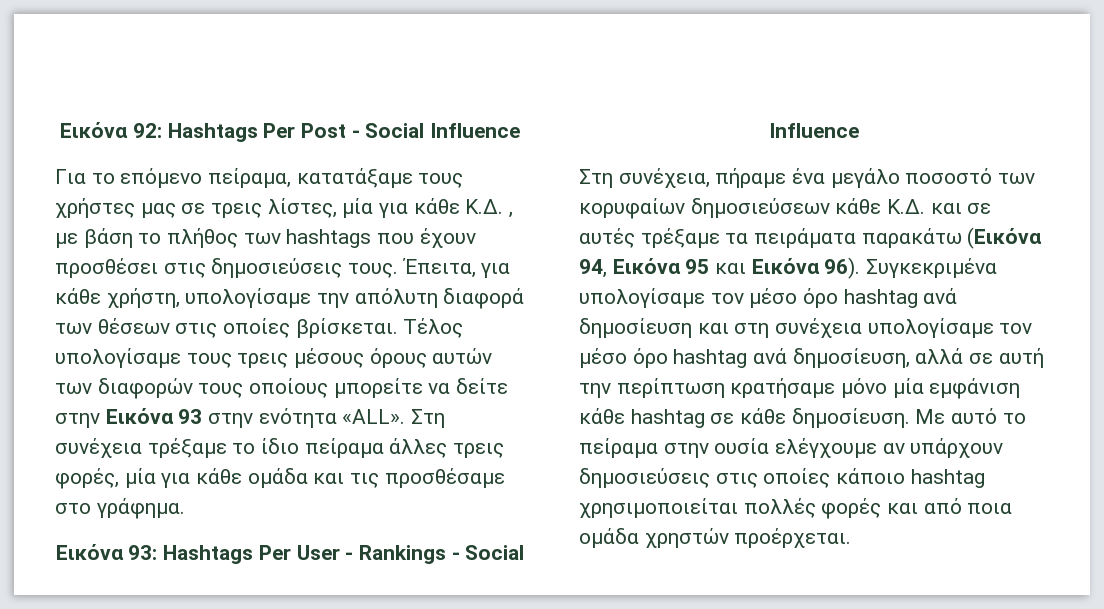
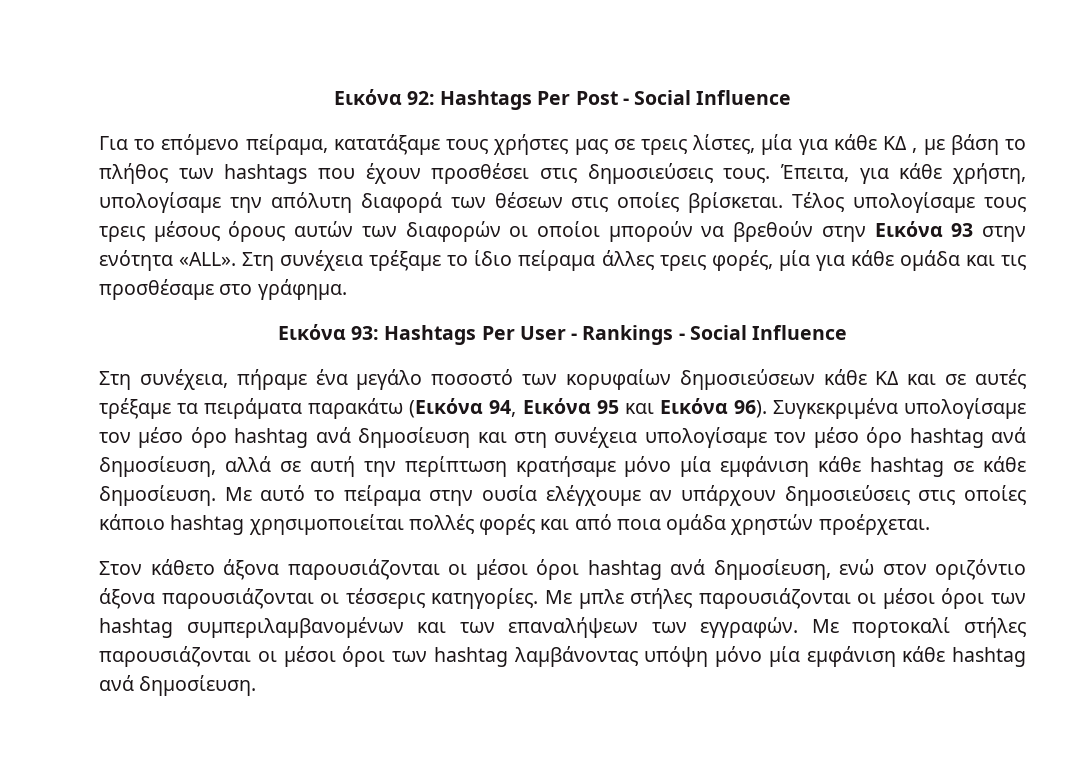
[465,199,504,214] Κ.Δ. -> [883,136,907,150] ΚΔ
[198,378,509,398] τους οποίους μπορείτε να δείτε -> [509,221,814,242] οι οποίοι μπορούν να βρεθούν
[887,199,926,214] Κ.Δ. -> [875,371,899,385] ΚΔ
(852, 538) none -> [99,559,1026,580] [99,588,1027,609] [99,617,1026,638] [99,646,1026,667] [99,675,257,696] // Στον κάθετο άξονα παρουσιάζονται οι μέσοι όροι hashtag ανά δημοσίευση, ενώ στον οριζόντιο άξονα παρουσιάζονται οι τέσσερις κατηγορίες. Με μπλε στήλες παρουσιάζονται οι μέσοι όροι των hashtag συμπεριλαμβανομένων και των επαναλήψεων των εγγραφών. Με πορτοκαλί στήλες παρουσιάζονται οι μέσοι όροι των hashtag λαμβάνοντας υπόψη μόνο μία εμφάνιση κάθε hashtag ανά δημοσίευση.

